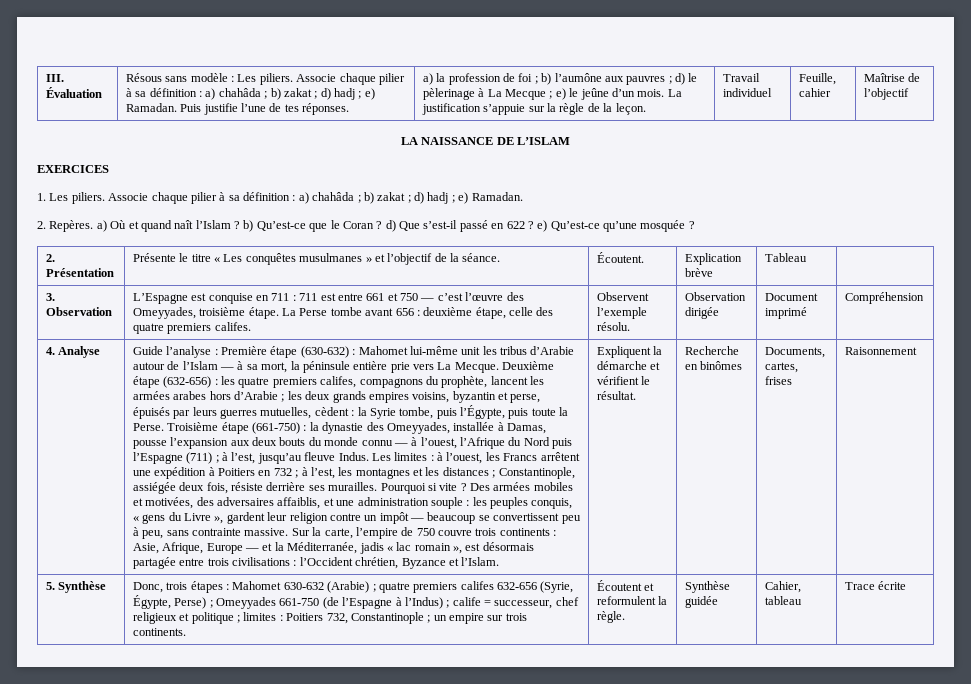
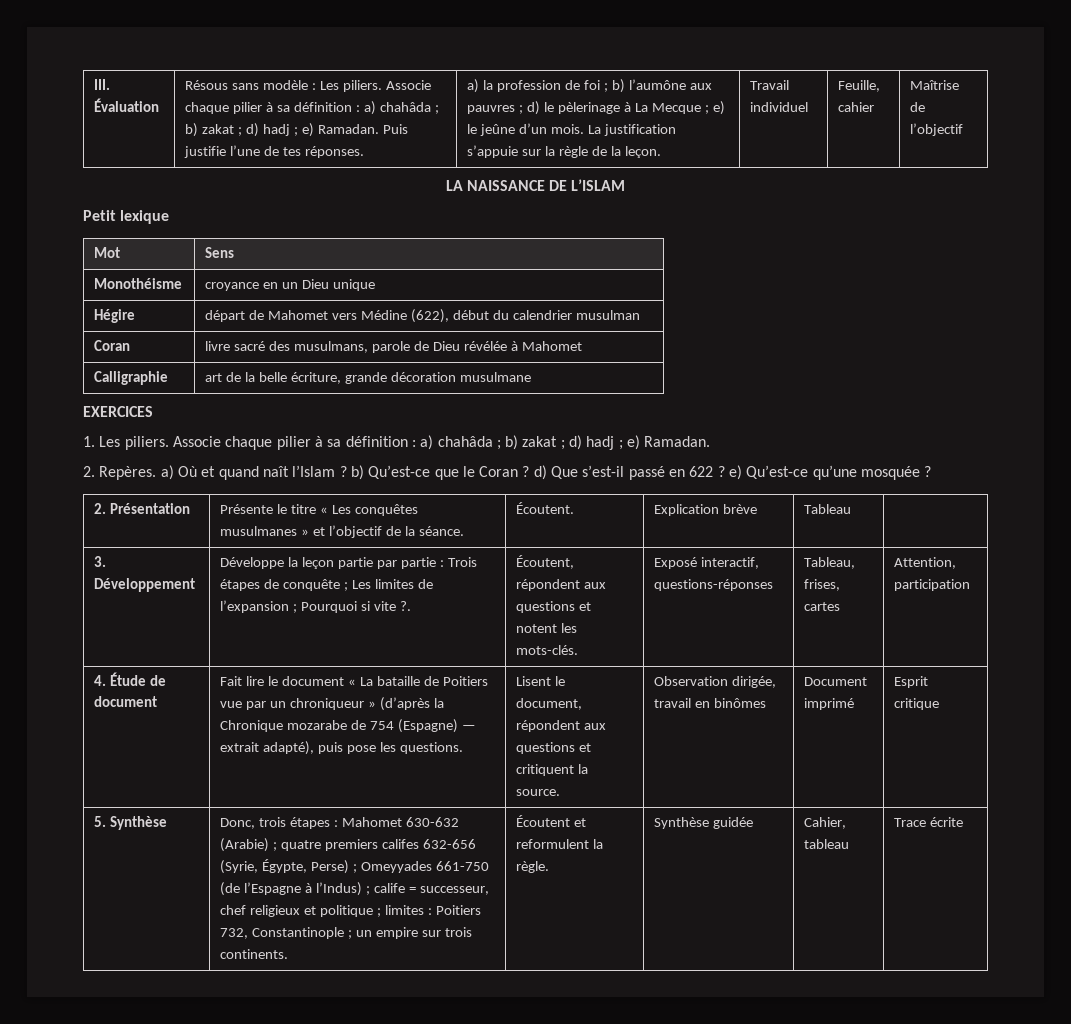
(571, 141) none -> [83,210,170,224] [94,247,121,258] [205,247,235,258] [94,278,183,289] [205,279,376,291] [94,309,136,323] [205,309,640,323] [94,340,131,351] [205,341,582,353] [94,371,169,385] [205,372,531,384] // Petit lexique // Mot | Sens // Monothéisme | croyance en un Dieu unique // Hégire | départ de Mahomet vers Médine (622), début du calendrier musulman // Coran | livre sacré des musulmans, parole de Dieu révélée à Mahomet // Calligraphie | art de la belle écriture, grande décoration musulmane
[45,307,112,316] [132,292,524,304] [132,307,554,319] [132,322,251,334] [596,292,649,301] [596,307,647,319] [596,322,630,331] [684,292,746,301] [684,307,719,319] [764,293,818,301] [764,307,807,319] [844,292,924,304] [45,346,101,358] [132,346,575,358] [132,361,555,373] [132,376,545,388] [132,391,541,403] [132,405,569,419] [132,422,547,434] [132,437,573,449] [132,452,580,464] [132,467,575,479] [132,482,573,494] [132,497,573,509] [132,512,581,524] [132,527,557,539] [132,542,534,554] [132,557,500,569] [596,346,663,358] [596,361,661,370] [596,376,651,385] [596,391,636,400] [684,346,739,355] [684,361,743,370] [764,347,825,358] [764,362,798,373] [764,376,792,385] [844,347,917,355] Observation | L’Espagne est conquise en 711 : 711 est entre 661 et 750 — c’est l’œuvre des Omeyyades, troisième étape. La Perse tombe avant 656 : deuxième étape, celle des quatre premiers califes. | Observent l’exemple résolu. | Observation dirigée | Document imprimé | Compréhension // 4. Analyse | Guide l’analyse : Première étape (630-632) : Mahomet lui-même unit les tribus d’Arabie autour de l’Islam — à sa mort, la péninsule entière prie vers La Mecque. Deuxième étape (632-656) : les quatre premiers califes, compagnons du prophète, lancent les armées arabes hors d’Arabie ; les deux grands empires voisins, byzantin et perse, épuisés par leurs guerres mutuelles, cèdent : la Syrie tombe, puis l’Égypte, puis toute la Perse. Troisième étape (661-750) : la dynastie des Omeyyades, installée à Damas, pousse l’expansion aux deux bouts du monde connu — à l’ouest, l’Afrique du Nord puis l’Espagne (711) ; à l’est, jusqu’au fleuve Indus. Les limites : à l’ouest, les Francs arrêtent une expédition à Poitiers en 732 ; à l’est, les montagnes et les distances ; Constantinople, assiégée deux fois, résiste derrière ses murailles. Pourquoi si vite ? Des armées mobiles et motivées, des adversaires affaiblis, et une administration souple : les peuples conquis, « gens du Livre », gardent leur religion contre un impôt — beaucoup se convertissent peu à peu, sans contrainte massive. Sur la carte, l’empire de 750 couvre trois continents : Asie, Afrique, Europe — et la Méditerranée, jadis « lac romain », est désormais partagée entre trois civilisations : l’Occident chrétien, Byzance et l’Islam. | Expliquent la démarche et vérifient le résultat. | Recherche en binômes | Documents, cartes, frises | Raisonnement -> [94,578,196,592] [220,557,477,569] [220,579,433,591] [220,600,411,613] [516,555,575,569] [516,579,607,591] [516,601,592,613] [516,623,578,633] [516,645,579,655] [654,557,760,569] [654,579,774,591] [804,557,856,569] [804,579,841,591] [804,602,841,611] [894,557,957,569] [894,579,971,591] [94,672,167,686] [94,696,158,707] [220,676,488,686] [220,697,444,711] [220,719,476,733] [220,741,463,755] [516,676,566,686] [516,698,583,710] [516,720,607,732] [516,742,592,754] [516,764,589,776] [516,789,561,796] [654,676,777,688] [654,698,767,708] [804,677,868,686] [804,698,855,710] [894,676,929,688] [894,698,940,710] Développement | Développe la leçon partie par partie : Trois étapes de conquête ; Les limites de l’expansion ; Pourquoi si vite ?. | Écoutent, répondent aux questions et notent les mots-clés. | Exposé interactif, questions-réponses | Tableau, frises, cartes | Attention, participation // 4. Étude de document | Fait lire le document « La bataille de Poitiers vue par un chroniqueur » (d’après la Chronique mozarabe de 754 (Espagne) — extrait adapté), puis pose les questions. | Lisent le document, répondent aux questions et critiquent la source. | Observation dirigée, travail en binômes | Document imprimé | Esprit critique

